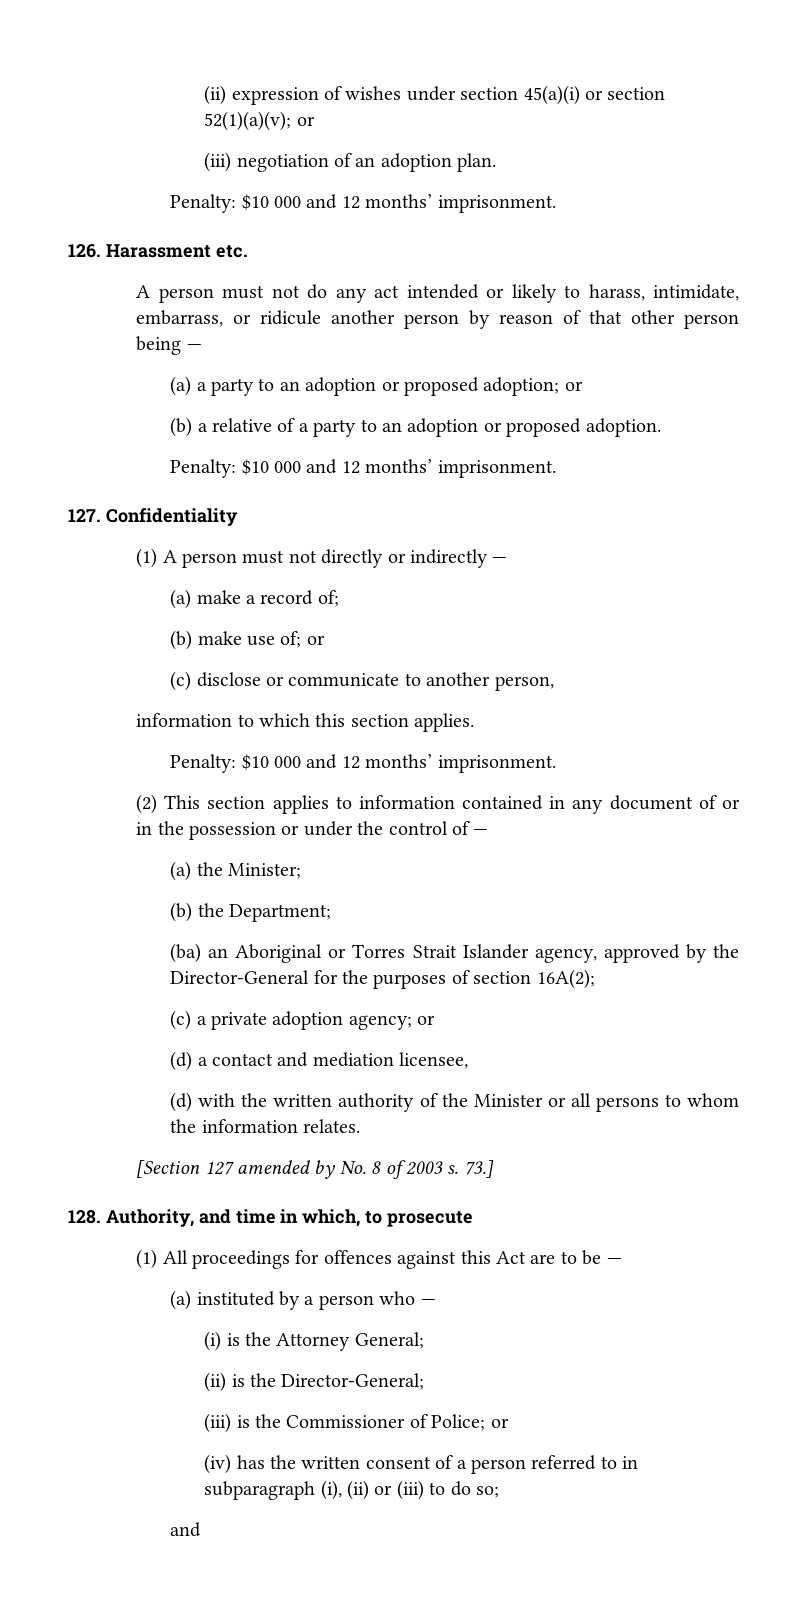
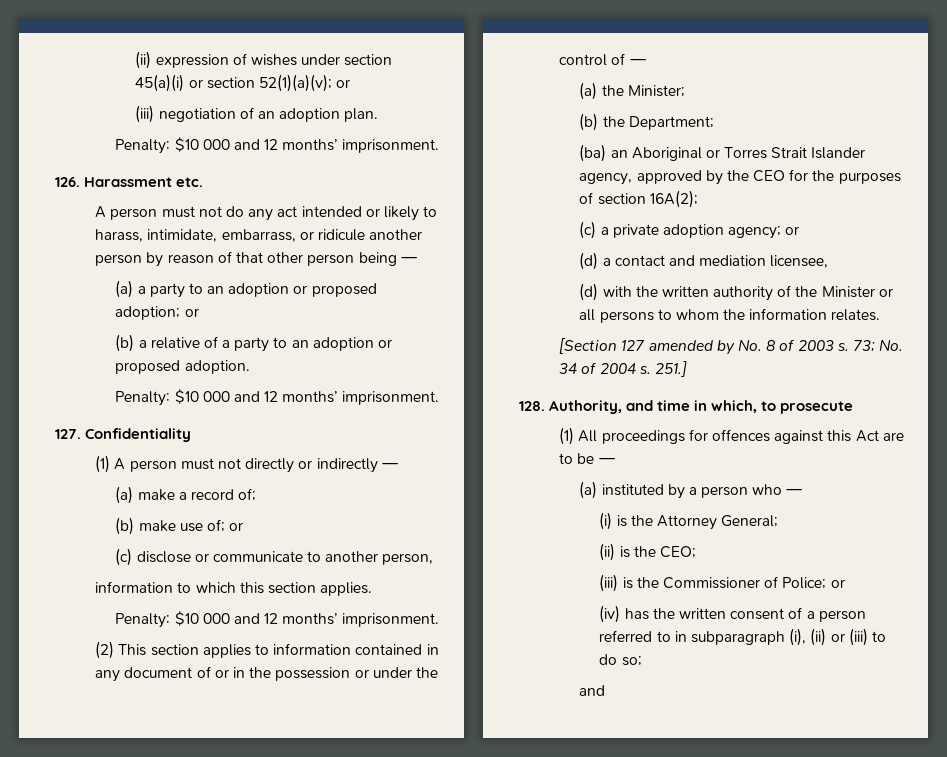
[170,970,310,984] Director-General -> [753,170,786,182] CEO
[463,1160,494,1178] 73.] -> [852,339,904,352] [559,361,687,377] 73; No. 34 of 2004 s. 251.]
[281,1373,425,1390] Director-General; -> [659,546,696,558] CEO;

